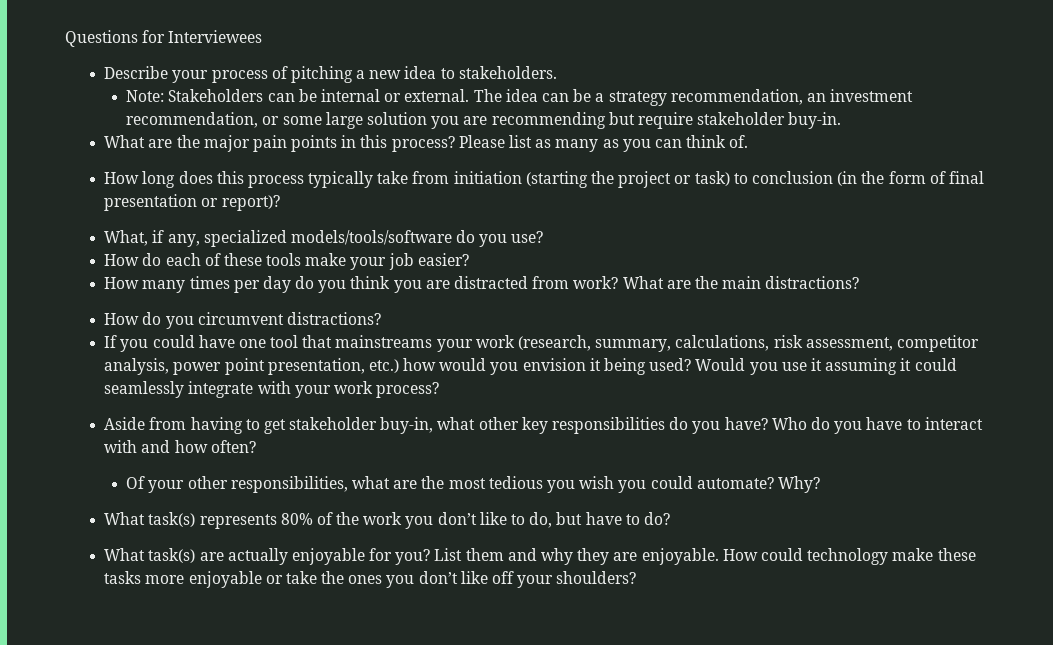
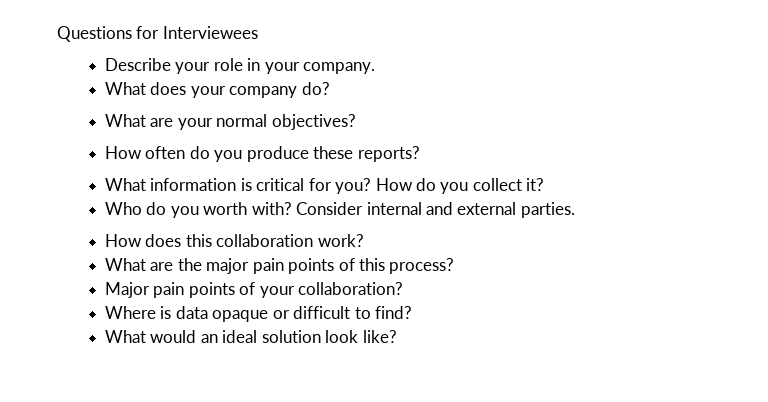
[211,66,557,83] [126,89,914,106] [126,112,842,129] process of pitching a new idea to stakeholders. // Note: Stakeholders can be internal or external. The idea can be a strategy recommendation, an investment recommendation, or some large solution you are recommending but require stakeholder buy-in. -> [213,58,376,74] [104,82,330,98] [104,114,356,130] [104,146,420,162] [104,178,545,194] [104,202,575,218] [104,234,364,247] role in your company. // What does your company do? // What are your normal objectives? // How often do you produce these reports? // What information is critical for you? How do you collect it? // Who do you worth with? Consider internal and external parties. // How does this collaboration work?
[341,135,357,148] in -> [338,258,355,271] of
[458,135,749,152] [104,171,984,188] [104,194,280,211] [104,230,544,247] [104,253,469,270] [104,276,860,293] [104,312,381,329] [104,335,979,352] [104,358,957,375] [104,381,440,398] [104,417,983,434] [104,440,256,453] [126,476,820,493] [104,512,670,529] [104,548,976,565] [104,571,637,588] Please list as many as you can think of. // How long does this process typically take from initiation (starting the project or task) to conclusion (in the form of final presentation or report)? // What, if any, specialized models/tools/software do you use? // How do each of these tools make your job easier? // How many times per day do you think you are distracted from work? What are the main distractions? // How do you circumvent distractions? // If you could have one tool that mainstreams your work (research, summary, calculations, risk assessment, competitor analysis, power point presentation, etc.) how would you envision it being used? Would you use it assuming it could seamlessly integrate with your work process? // Aside from having to get stakeholder buy-in, what other key responsibilities do you have? Who do you have to interact with and how often? // Of your other responsibilities, what are the most tedious you wish you could automate? Why? // What task(s) represents 80% of the work you don’t like to do, but have to do? // What task(s) are actually enjoyable for you? List them and why they are enjoyable. How could technology make these tasks more enjoyable or take the ones you don’t like off your shoulders? -> [104,282,404,298] [104,306,412,322] [104,330,397,343] // Major pain points of your collaboration? // Where is data opaque or difficult to find? // What would an ideal solution look like?

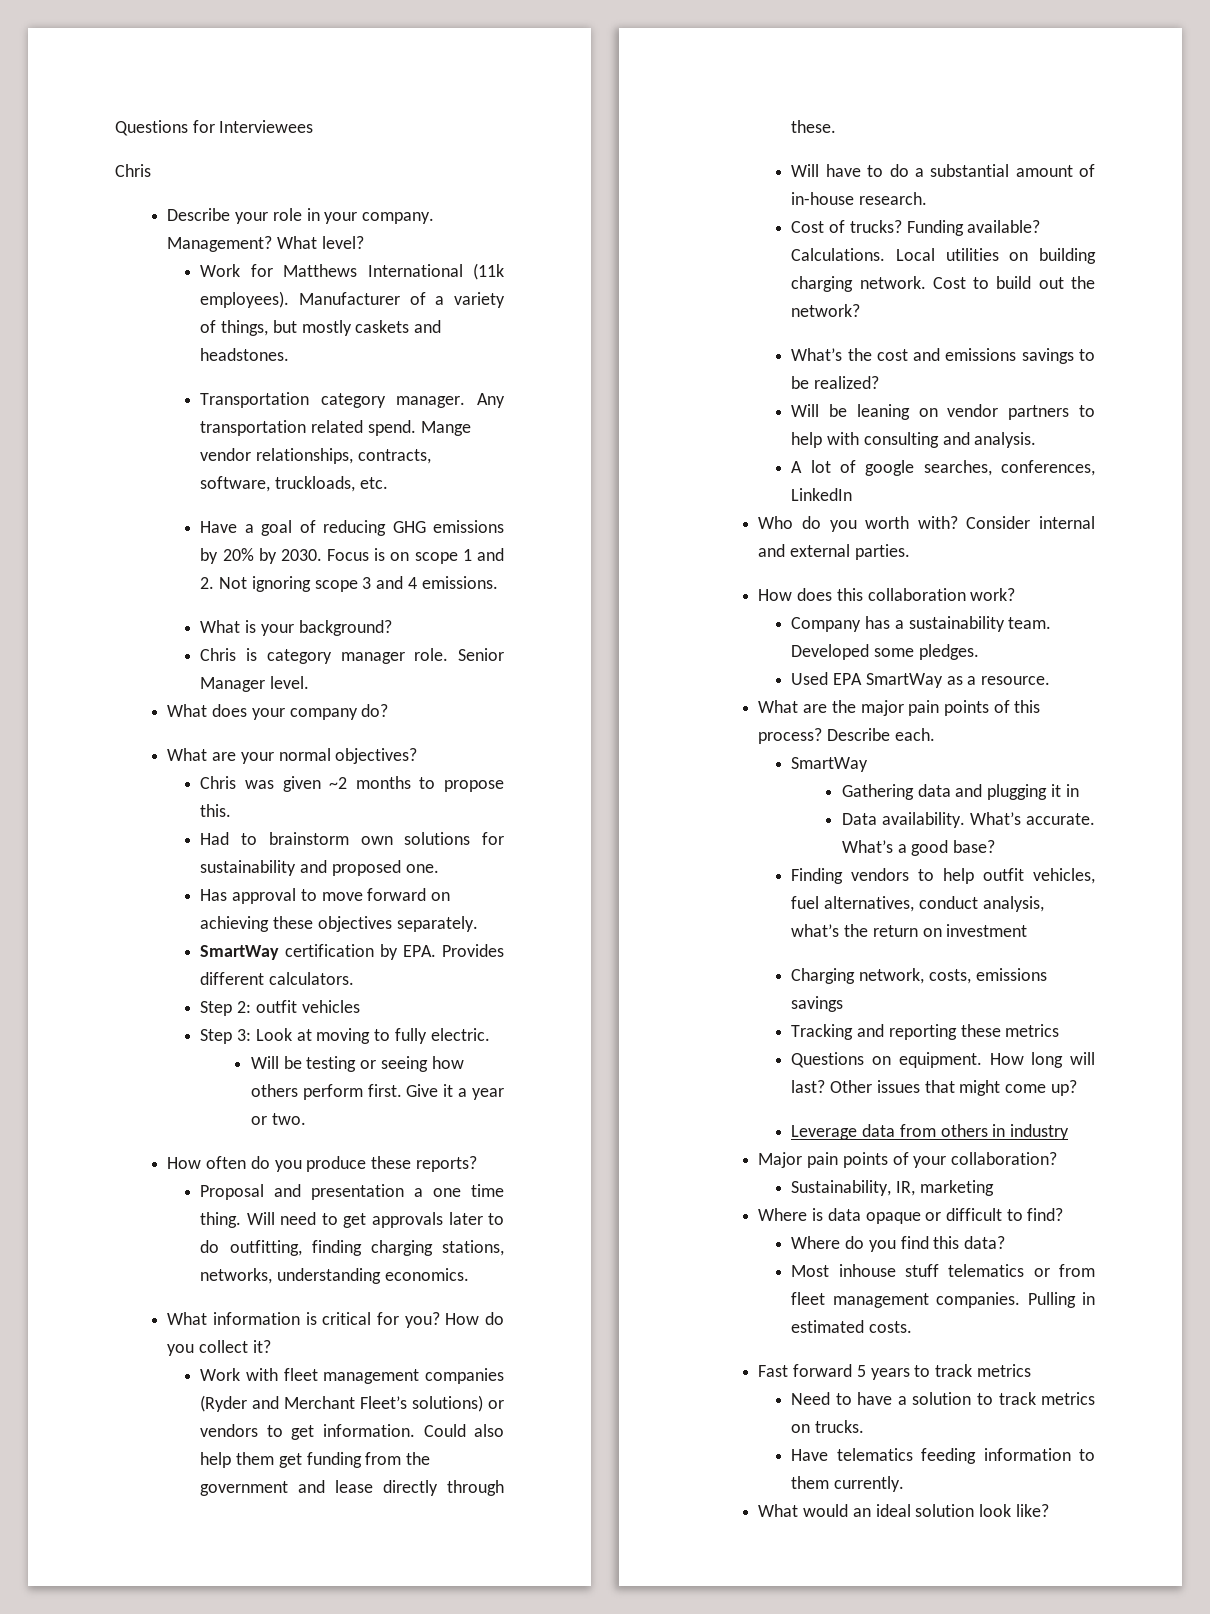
(258, 32) none -> [115,164,151,177] // Chris
(376, 68) none -> [167,236,364,252] [200,263,504,280] [200,291,505,308] [200,320,442,336] [200,348,290,361] [200,392,505,408] [200,420,471,436] [200,448,431,464] [200,476,388,492] [200,520,504,536] [200,548,504,564] [200,576,498,592] [200,620,392,636] [200,648,504,664] [200,676,310,692] Management? What level? // Work for Matthews International (11k employees). Manufacturer of a variety of things, but mostly caskets and headstones. // Transportation category manager. Any transportation related spend. Mange vendor relationships, contracts, software, truckloads, etc. // Have a goal of reducing GHG emissions by 20% by 2030. Focus is on scope 1 and 2. Not ignoring scope 3 and 4 emissions. // What is your background? // Chris is category manager role. Senior Manager level.
(356, 122) none -> [200,776,504,792] [200,804,232,817] [200,832,504,845] [200,860,439,876] [200,888,451,904] [200,916,478,932] [200,944,504,960] [200,972,355,985] [200,1000,360,1016] [200,1028,490,1044] [250,1056,464,1072] [250,1084,505,1100] [250,1113,306,1125] // Chris was given ~2 months to propose this. // Had to brainstorm own solutions for sustainability and proposed one. // Has approval to move forward on achieving these objectives separately. // SmartWay certification by EPA. Provides different calculators. // Step 2: outfit vehicles // Step 3: Look at moving to fully electric. // Will be testing or seeing how others perform first. Give it a year or two.
(420, 154) none -> [200,1184,504,1200] [200,1212,504,1228] [200,1240,504,1256] [200,1268,469,1284] // Proposal and presentation a one time thing. Will need to get approvals later to do outfitting, finding charging stations, networks, understanding economics.
(545, 184) none -> [200,1368,504,1384] [200,1395,504,1412] [200,1424,504,1440] [200,1452,431,1468] [200,1480,504,1496] [791,120,837,133] [791,164,1095,177] [791,192,928,205] [791,220,1041,236] [791,248,1096,264] [791,276,1095,292] [791,304,861,317] [791,348,1095,364] [791,376,880,389] [791,404,1095,420] [791,432,1037,448] [791,460,1095,476] [791,488,853,501] // Work with fleet management companies (Ryder and Merchant Fleet’s solutions) or vendors to get information. Could also help them get funding from the government and lease directly through these. // Will have to do a substantial amount of in-house research. // Cost of trucks? Funding available? Calculations. Local utilities on building charging network. Cost to build out the network? // What’s the cost and emissions savings to be realized? // Will be leaning on vendor partners to help with consulting and analysis. // A lot of google searches, conferences, LinkedIn
(364, 240) none -> [791,616,1052,632] [791,644,979,660] [791,672,1051,688] // Company has a sustainability team. Developed some pledges. // Used EPA SmartWay as a resource.
(455, 266) none -> [827,728,935,741] [791,757,869,772] [841,784,1079,800] [841,812,1095,828] [841,840,996,856] [791,868,1095,884] [791,896,1044,912] [791,924,1028,937] [791,968,1047,984] [791,996,844,1012] [791,1024,1060,1040] [791,1052,1095,1068] [791,1080,1077,1096] [791,1124,1070,1140] Describe each. // SmartWay // Gathering data and plugging it in // Data availability. What’s accurate. What’s a good base? // Finding vendors to help outfit vehicles, fuel alternatives, conduct analysis, what’s the return on investment // Charging network, costs, emissions savings // Tracking and reporting these metrics // Questions on equipment. How long will last? Other issues that might come up? // Leverage data from others in industry
(404, 288) none -> [791,1180,994,1196] // Sustainability, IR, marketing
(412, 312) none -> [791,1236,1006,1252] [791,1264,1095,1277] [791,1292,1095,1308] [791,1320,913,1333] [758,1364,1031,1380] [791,1392,1095,1405] [791,1420,865,1433] [791,1448,1095,1464] [791,1476,905,1492] // Where do you find this data? // Most inhouse stuff telematics or from fleet management companies. Pulling in estimated costs. // Fast forward 5 years to track metrics // Need to have a solution to track metrics on trucks. // Have telematics feeding information to them currently.

